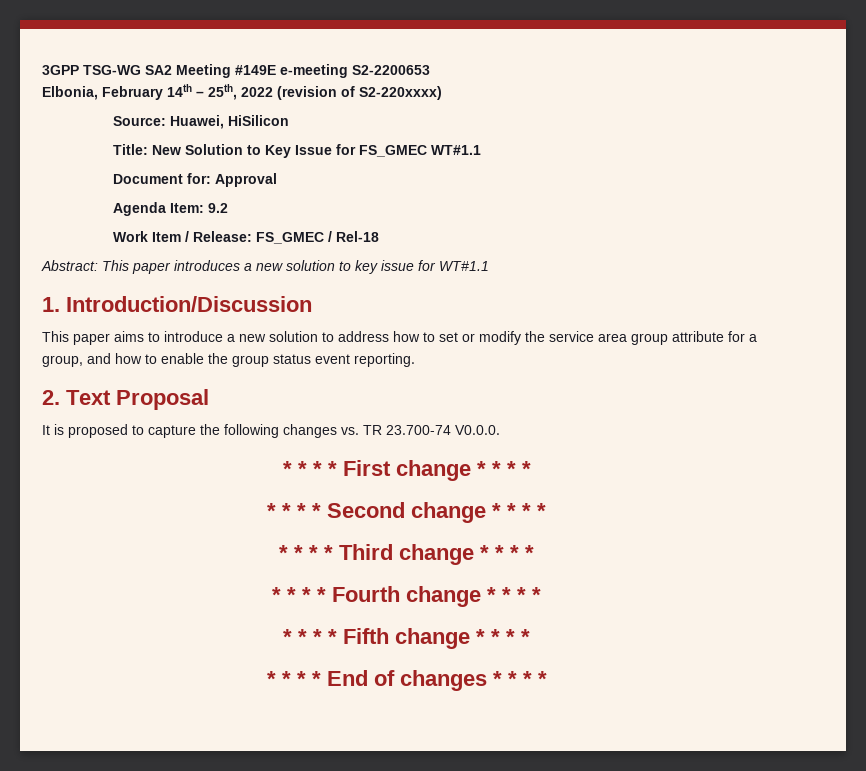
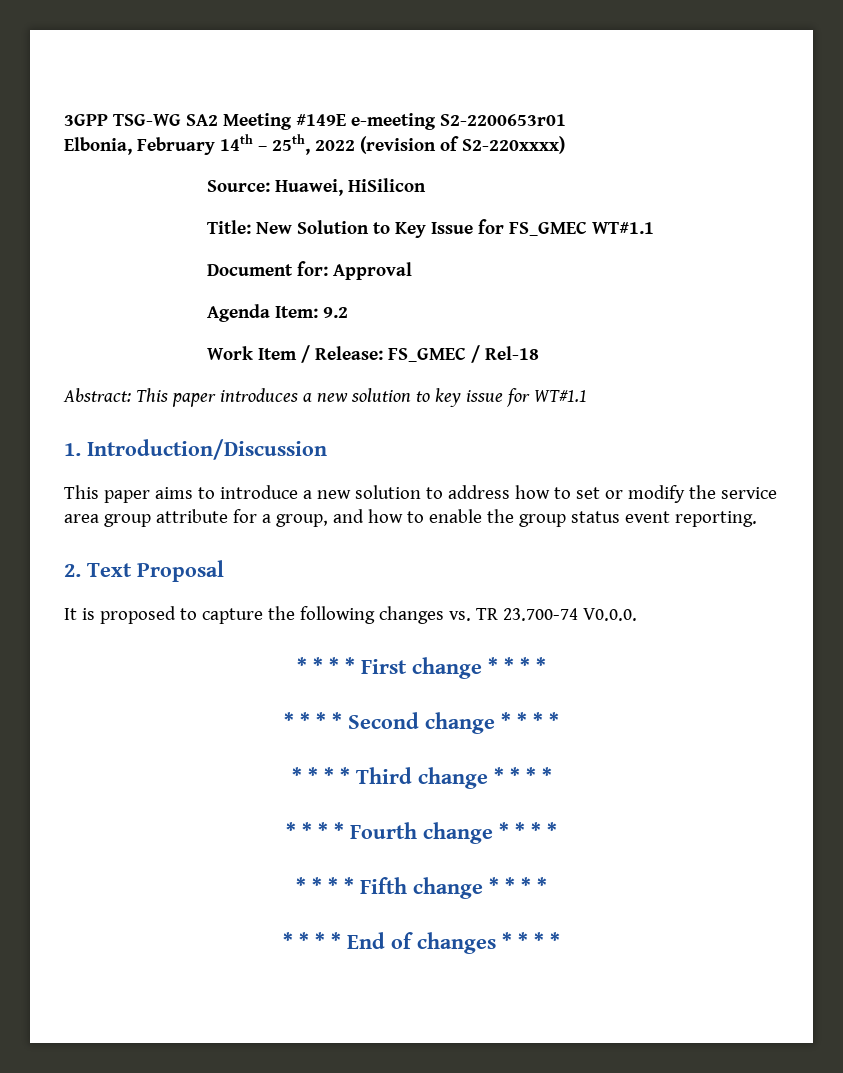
[352,65,430,75] S2-2200653 -> [439,114,566,126] S2-2200653r01

